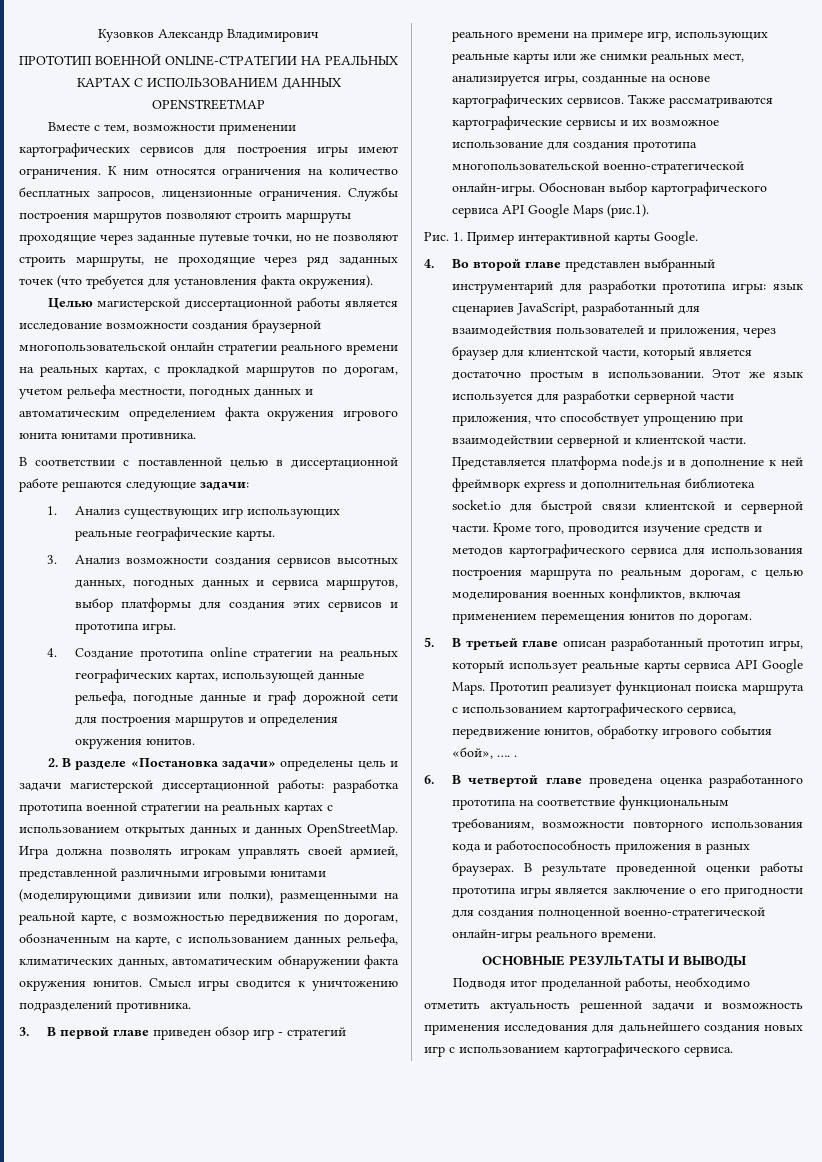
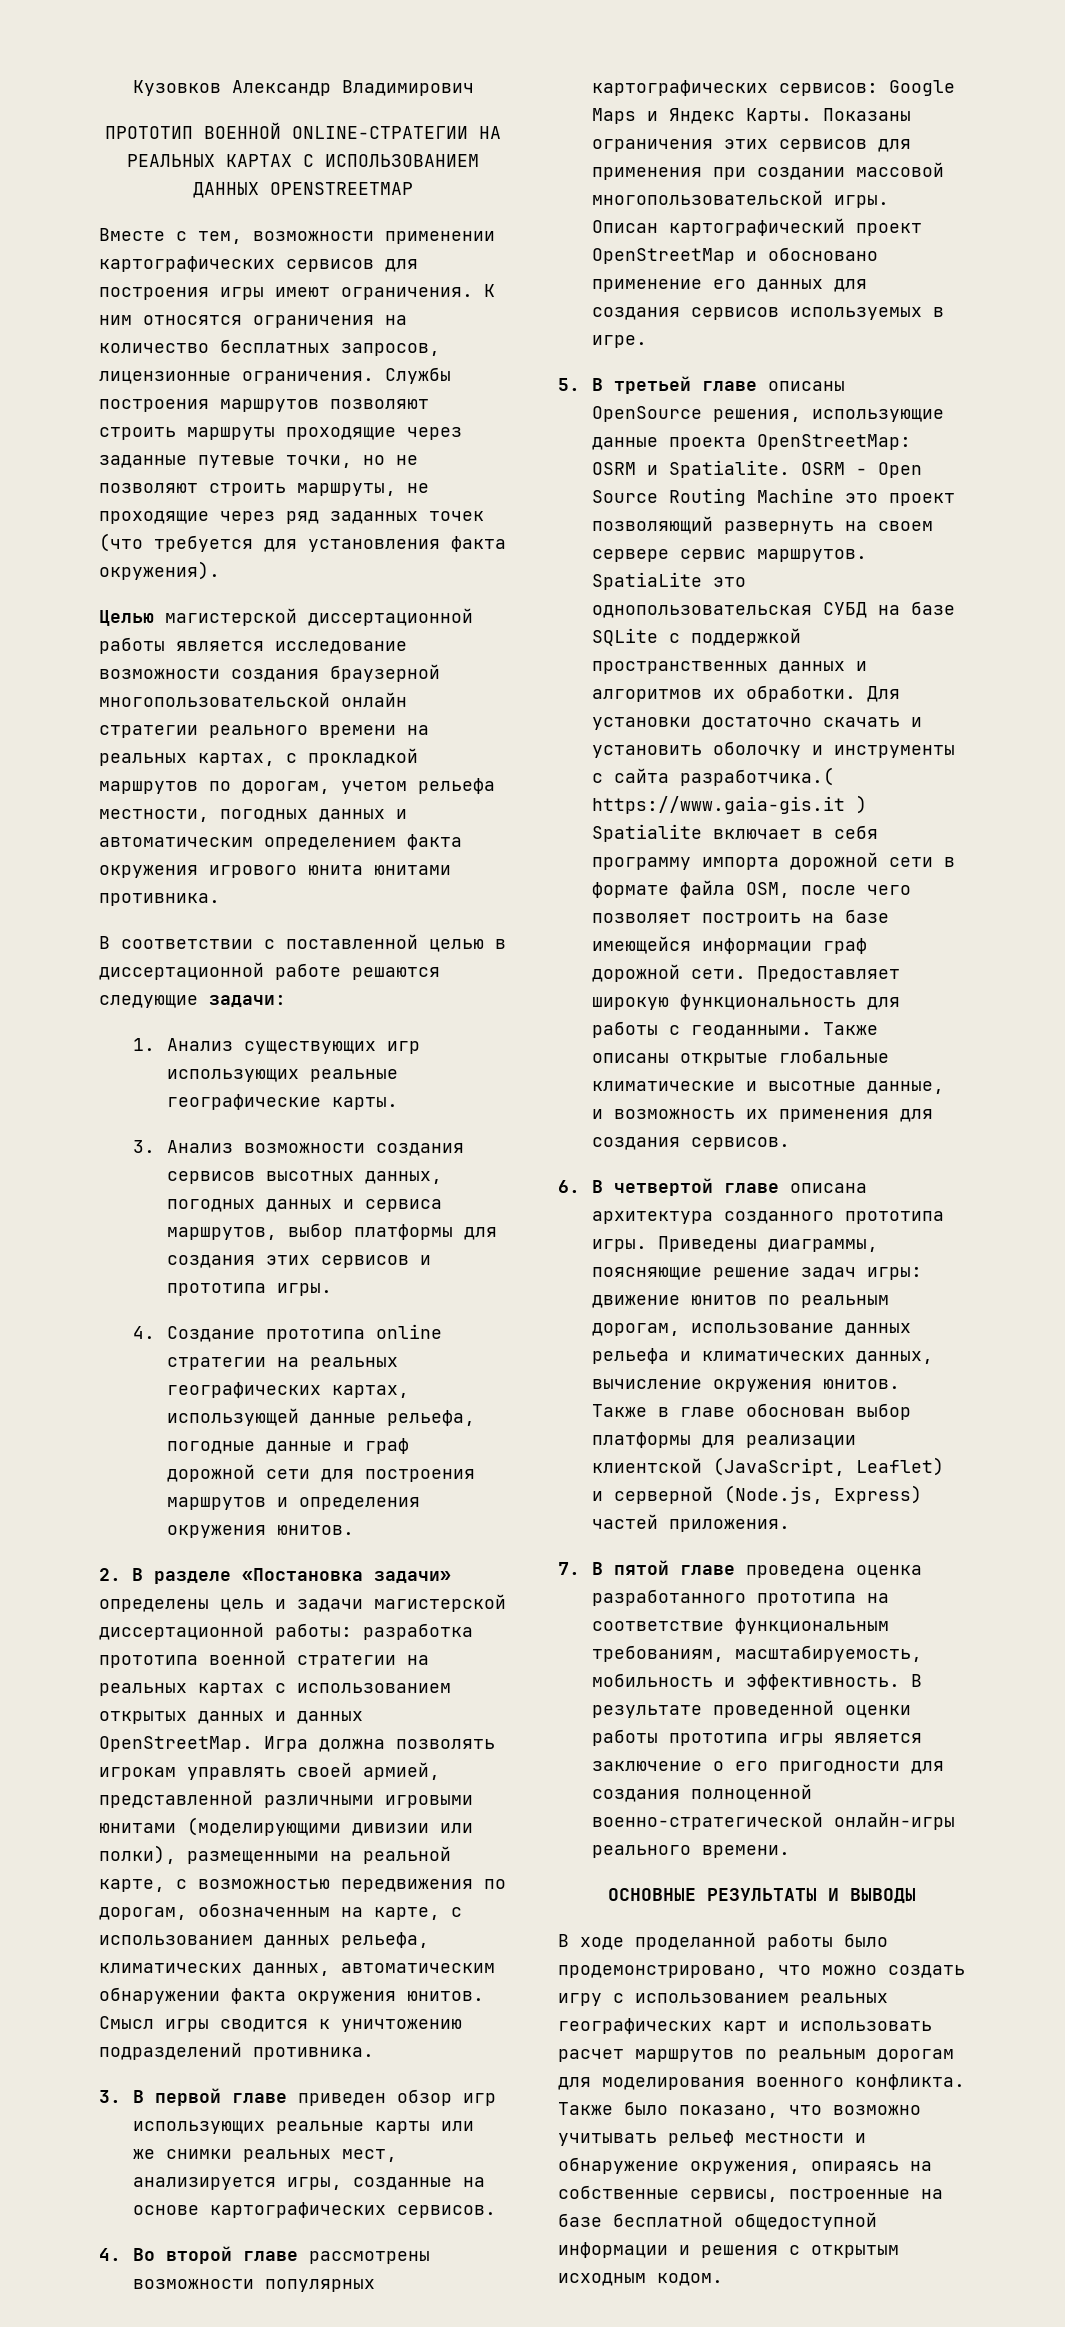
[277,1027,346,1040] [451,31,671,42] - стратегий реального времени на примере игр, -> (497, 2099) none
[627,94,773,108] [451,116,719,130] [451,141,697,152] [451,161,744,174] [451,182,767,196] [451,204,649,218] [424,231,698,245] [424,258,715,272] [451,280,803,294] [451,302,700,316] [451,325,776,338] [451,346,752,360] [451,369,803,382] [451,390,734,404] [451,412,743,426] [451,435,746,448] [451,456,803,470] [451,478,755,492] [451,500,803,514] [451,523,762,536] [451,544,803,558] [451,569,803,580] [451,588,741,602] [451,613,752,624] [424,637,803,651] [451,659,803,673] [451,681,804,695] [451,703,736,717] [451,725,772,739] [451,747,517,759] [424,774,539,787] Также рассматриваются картографические сервисы и их возможное использование для создания прототипа многопользовательской военно-стратегической онлайн-игры. Обоснован выбор картографического сервиса API Google Maps (рис.1). // Рис. 1. Пример интерактивной карты Google. // 4. Во второй главе представлен выбранный инструментарий для разработки прототипа игры: язык сценариев JavaScript, разработанный для взаимодействия пользователей и приложения, через браузер для клиентской части, который является достаточно простым в использовании. Этот же язык используется для разработки серверной части приложения, что способствует упрощению при взаимодействии серверной и клиентской части. Представляется платформа node.js и в дополнение к ней фреймворк express и дополнительная библиотека socket.io для быстрой связи клиентской и серверной части. Кроме того, проводится изучение средств и методов картографического сервиса для использования построения маршрута по реальным дорогам, с целью моделирования военных конфликтов, включая применением перемещения юнитов по дорогам. // 5. В третьей главе описан разработанный прототип игры, который использует реальные карты сервиса API Google Maps. Прототип реализует функционал поиска маршрута с использованием картографического сервиса, передвижение юнитов, обработку игрового события «бой», …. . // 6. В четвертой -> [99,2246,431,2264] [133,2279,376,2292] [592,80,956,96] [592,108,912,124] [592,139,912,152] [592,162,945,180] [592,190,890,208] [592,218,923,236] [592,247,879,264] [592,279,868,292] [592,307,945,320] [592,335,648,348] [558,376,846,394] [592,406,945,422] [592,434,912,450] [592,460,923,478] [592,488,956,506] [592,516,934,534] [592,549,868,562] [592,572,747,590] [592,601,956,618] [592,628,802,646] [592,661,868,674] [592,685,901,702] [592,717,923,730] [592,741,956,758] [592,767,835,786] [592,795,868,814] [592,824,879,842] [592,852,956,870] [592,880,912,898] [592,909,890,926] [592,936,868,954] [592,964,901,982] [592,994,901,1010] [592,1021,879,1038] [592,1049,890,1066] [592,1081,945,1094] [592,1109,934,1122] [592,1137,791,1150] [558,1178,868,1196] [592,1211,945,1224] [592,1236,879,1252] [592,1267,923,1280] [592,1295,890,1308] [592,1323,912,1336] [592,1348,934,1364] [592,1379,901,1392] [592,1403,912,1420] [592,1432,857,1448] [592,1457,945,1476] [592,1485,923,1504] [592,1514,791,1532] [558,1560,670,1575] // 4. Во второй главе рассмотрены возможности популярных картографических сервисов: Google Maps и Яндекс Карты. Показаны ограничения этих сервисов для применения при создании массовой многопользовательской игры. Описан картографический проект OpenStreetMap и обосновано применение его данных для создания сервисов используемых в игре. // 5. В третьей главе описаны OpenSource решения, использующие данные проекта OpenStreetMap: OSRM и Spatialite. OSRM - Open Source Routing Machine это проект позволяющий развернуть на своем сервере сервис маршрутов. SpatiaLite это однопользовательская СУБД на базе SQLite с поддержкой пространственных данных и алгоритмов их обработки. Для установки достаточно скачать и установить оболочку и инструменты с сайта разработчика.( https://www.gaia-gis.it ) Spatialite включает в себя программу импорта дорожной сети в формате файла OSM, после чего позволяет построить на базе имеющейся информации граф дорожной сети. Предоставляет широкую функциональность для работы с геоданными. Также описаны открытые глобальные климатические и высотные данные, и возможность их применения для создания сервисов. // 6. В четвертой главе описана архитектура созданного прототипа игры. Приведены диаграммы, поясняющие решение задач игры: движение юнитов по реальным дорогам, использование данных рельефа и климатических данных, вычисление окружения юнитов. Также в главе обоснован выбор платформы для реализации клиентской (JavaScript, Leaflet) и серверной (Node.js, Express) частей приложения. // 7. В пятой
[542,821,803,832] [451,840,750,854] [451,862,514,876] возможности повторного использования кода и работоспособность приложения в разных браузерах. -> [735,1645,923,1662] [592,1673,901,1690] масштабируемость, мобильность и эффективность.
[452,977,750,991] [424,1000,803,1013] [424,1022,803,1035] [424,1043,733,1057] Подводя итог проделанной работы, необходимо отметить актуальность решенной задачи и возможность применения исследования для дальнейшего создания новых игр с использованием картографического сервиса. -> [558,1932,888,1950] [558,1965,965,1978] [558,1993,888,2006] [558,2018,932,2034] [558,2049,954,2062] [558,2074,965,2090] [558,2101,921,2118] [558,2130,866,2146] [558,2157,932,2174] [558,2185,943,2202] [558,2212,877,2230] [558,2242,899,2258] [558,2273,723,2286] В ходе проделанной работы было продемонстрировано, что можно создать игру с использованием реальных географических карт и использовать расчет маршрутов по реальным дорогам для моделирования военного конфликта. Также было показано, что возможно учитывать рельеф местности и обнаружение окружения, опираясь на собственные сервисы, построенные на базе бесплатной общедоступной информации и решения с открытым исходным кодом.

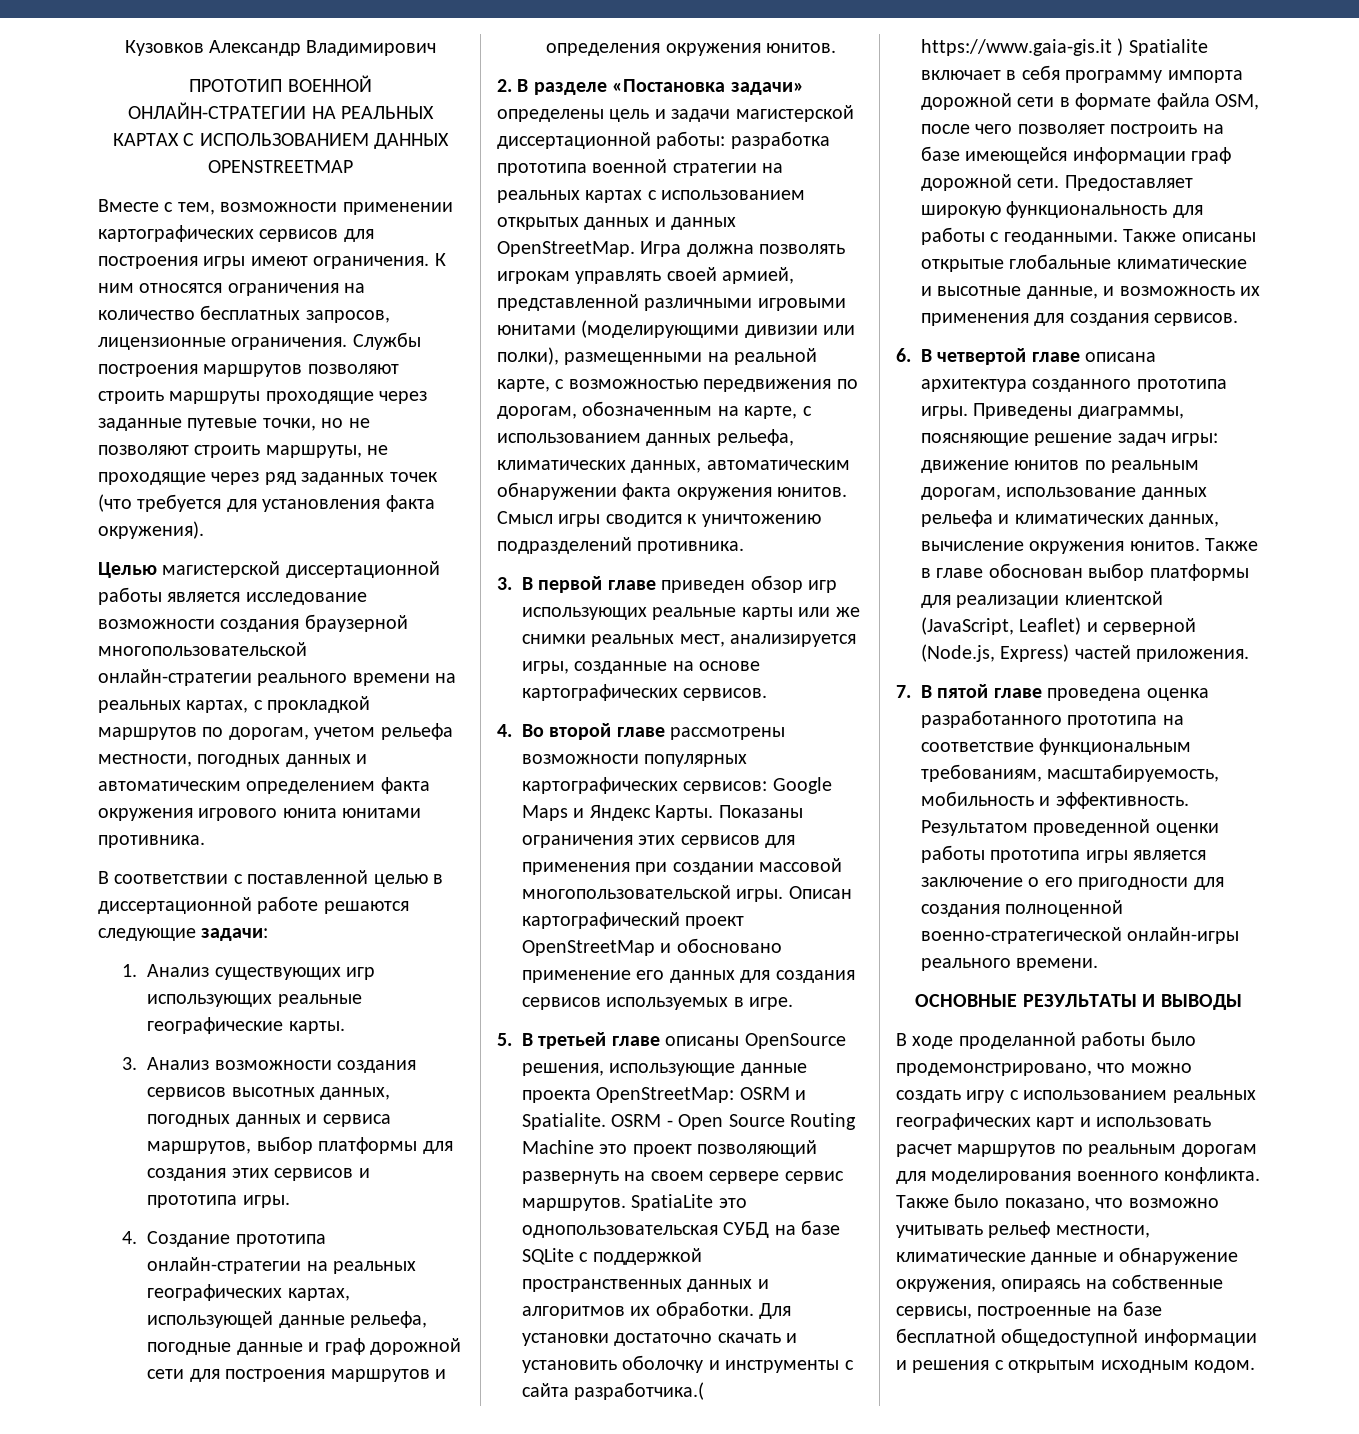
[292,126,468,139] ONLINE-СТРАТЕГИИ -> [128,102,307,119] ОНЛАЙН-СТРАТЕГИИ
[341,692,407,707] [99,725,198,738] онлайн стратегии -> [98,669,252,686] онлайн-стратегии
[376,1324,443,1339] [167,1357,267,1370] online стратегии -> [147,1257,302,1274] онлайн-стратегии
[911,1674,923,1687] [592,1705,703,1718] В результате -> [921,820,1028,836] Результатом
[745,2133,844,2143] местности -> [1055,1225,1150,1238] [896,1252,1098,1265] местности, климатические данные

